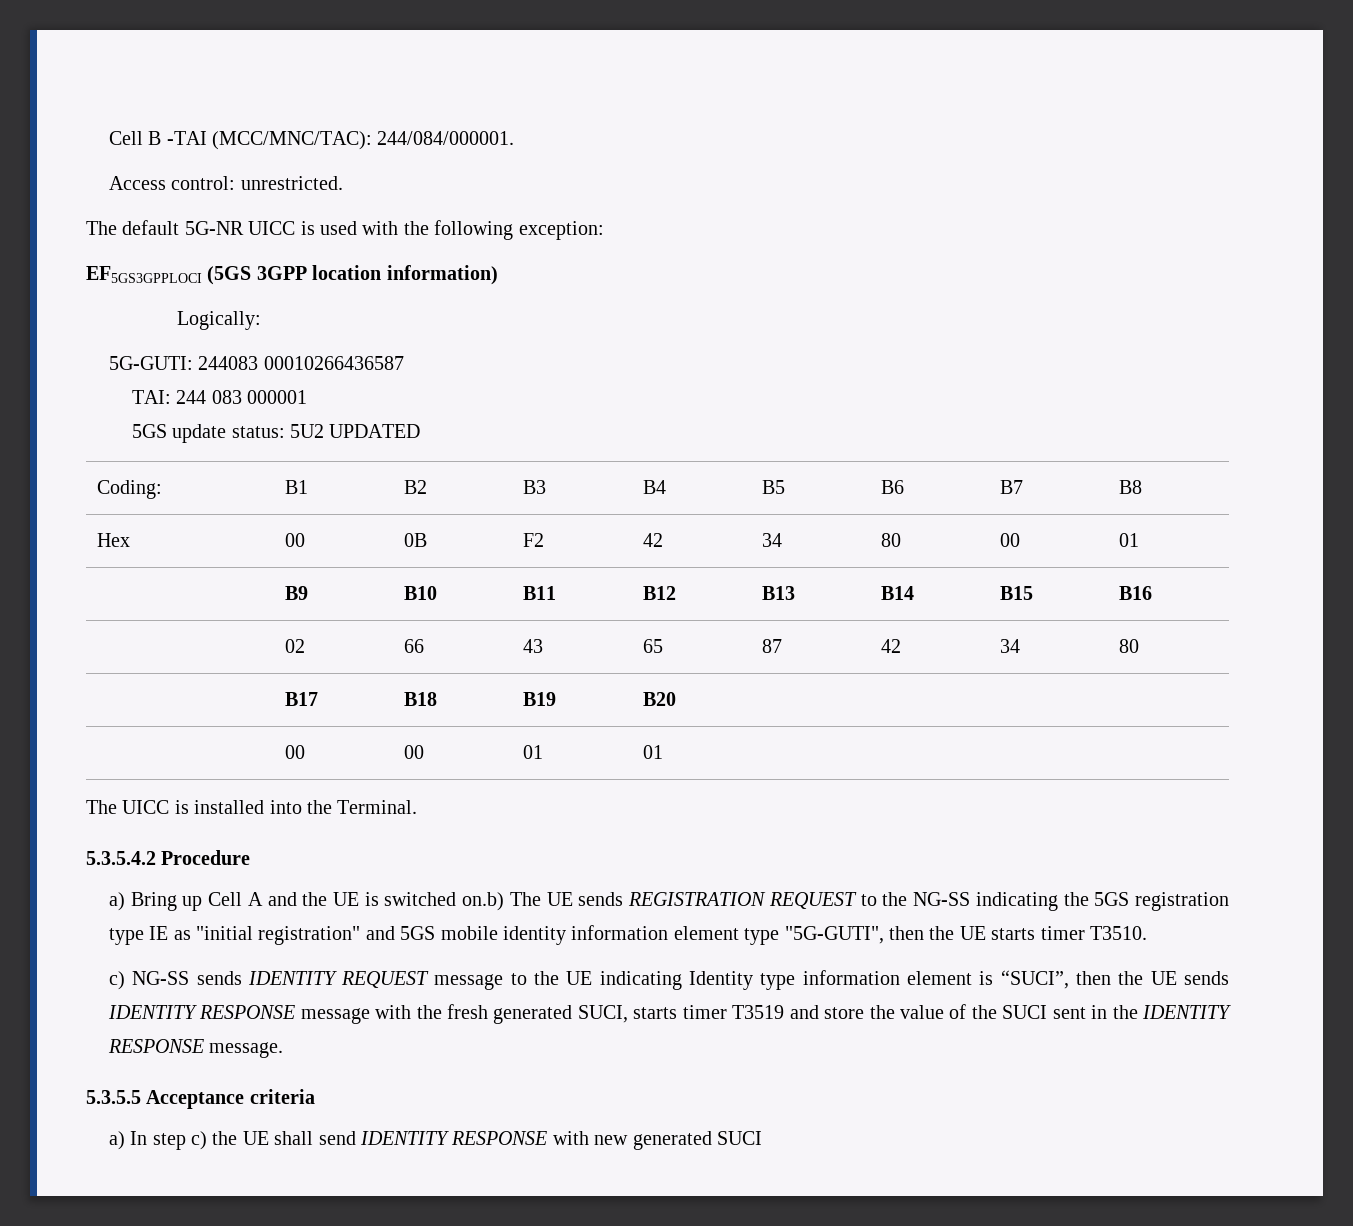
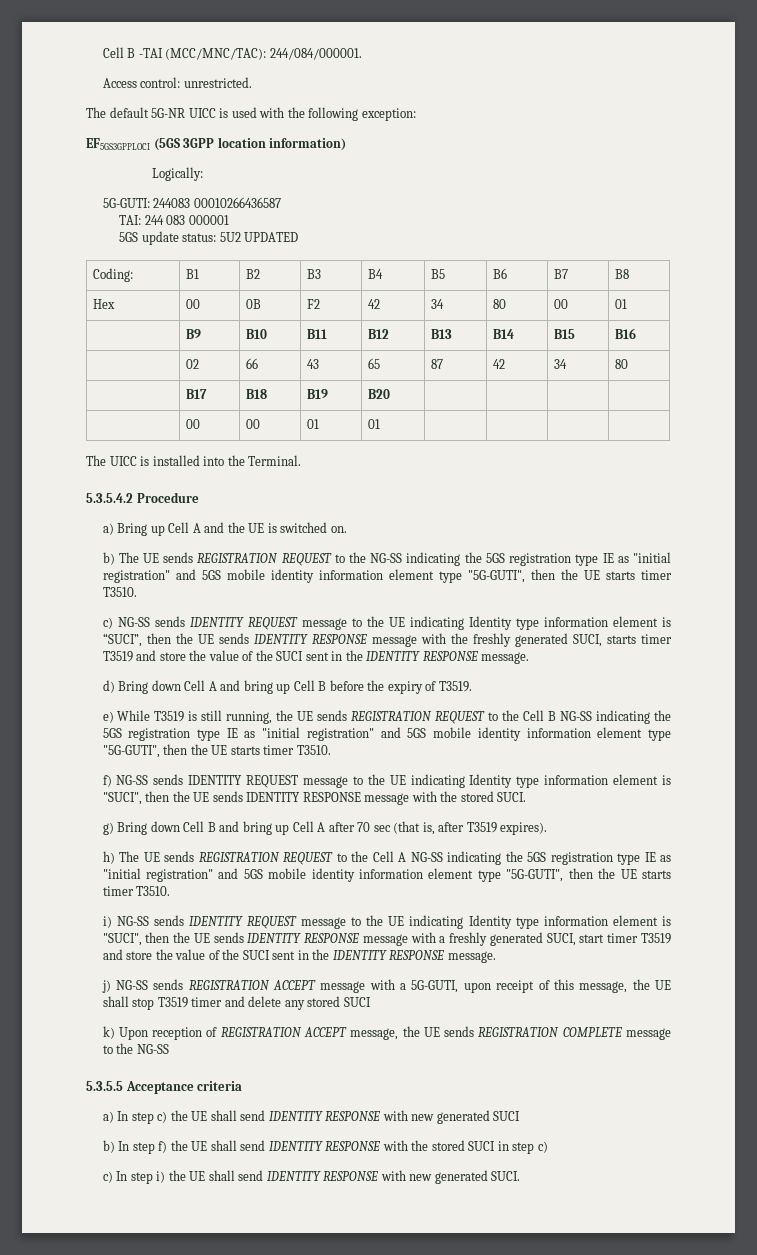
[462,892,505,911] on.b) -> [330,526,347,533] [102,552,115,565] on. // b)
[447,1004,489,1019] fresh -> [472,633,511,647] freshly
(284, 1050) none -> [102,680,472,694] [102,710,672,724] [102,727,671,741] [102,744,331,758] [102,774,672,788] [102,791,527,805] [102,821,548,835] [102,851,671,865] [102,868,671,882] [102,886,171,896] [102,915,672,929] [102,932,671,946] [102,949,496,963] [101,979,672,993] [102,996,371,1010] [102,1026,672,1040] [102,1043,169,1054] // d) Bring down Cell A and bring up Cell B before the expiry of T3519. // e) While T3519 is still running, the UE sends REGISTRATION REQUEST to the Cell B NG-SS indicating the 5GS registration type IE as "initial registration" and 5GS mobile identity information element type "5G-GUTI", then the UE starts timer T3510. // f) NG-SS sends IDENTITY REQUEST message to the UE indicating Identity type information element is "SUCI", then the UE sends IDENTITY RESPONSE message with the stored SUCI. // g) Bring down Cell B and bring up Cell A after 70 sec (that is, after T3519 expires). // h) The UE sends REGISTRATION REQUEST to the Cell A NG-SS indicating the 5GS registration type IE as "initial registration" and 5GS mobile identity information element type "5G-GUTI", then the UE starts timer T3510. // i) NG-SS sends IDENTITY REQUEST message to the UE indicating Identity type information element is "SUCI", then the UE sends IDENTITY RESPONSE message with a freshly generated SUCI, start timer T3519 and store the value of the SUCI sent in the IDENTITY RESPONSE message. // j) NG-SS sends REGISTRATION ACCEPT message with a 5G-GUTI, upon receipt of this message, the UE shall stop T3519 timer and delete any stored SUCI // k) Upon reception of REGISTRATION ACCEPT message, the UE sends REGISTRATION COMPLETE message to the NG-SS
(763, 1138) none -> [102,1140,548,1154] [102,1170,521,1184] // b) In step f) the UE shall send IDENTITY RESPONSE with the stored SUCI in step c) // c) In step i) the UE shall send IDENTITY RESPONSE with new generated SUCI.

